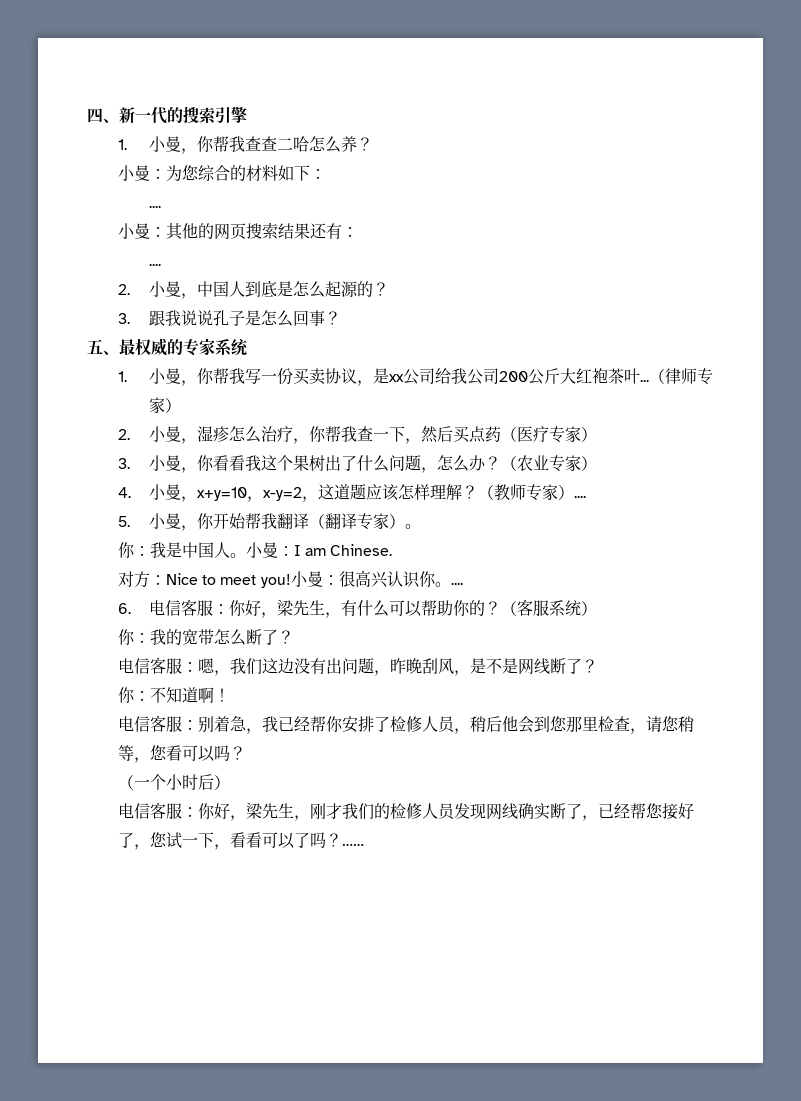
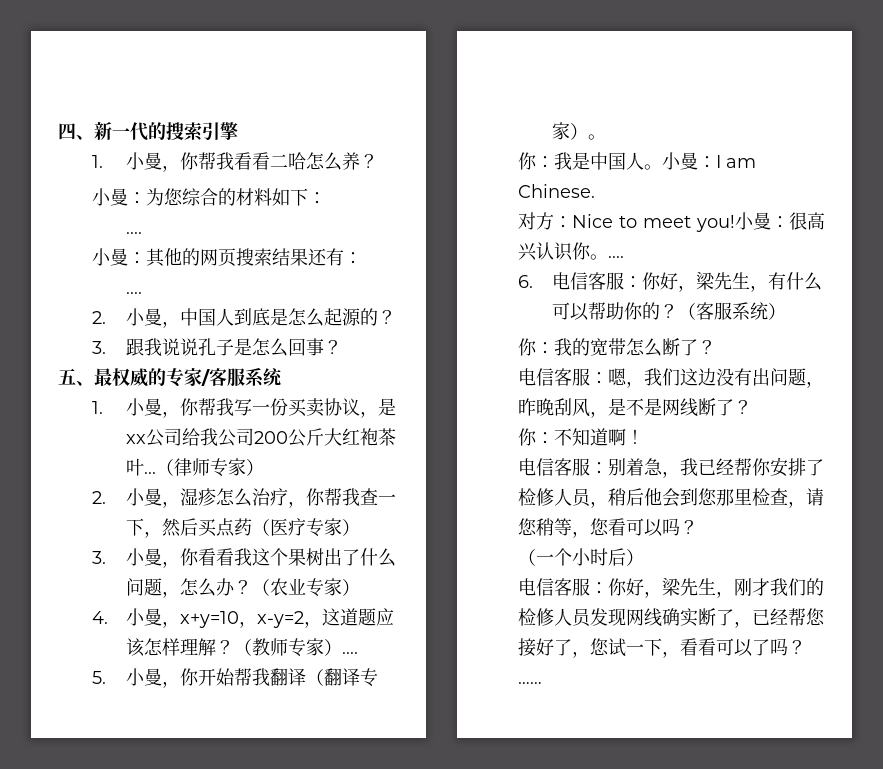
[244,136,277,151] 查查 -> [234,152,271,170] 看看
(215, 346) none -> [201,368,245,386] /客服

